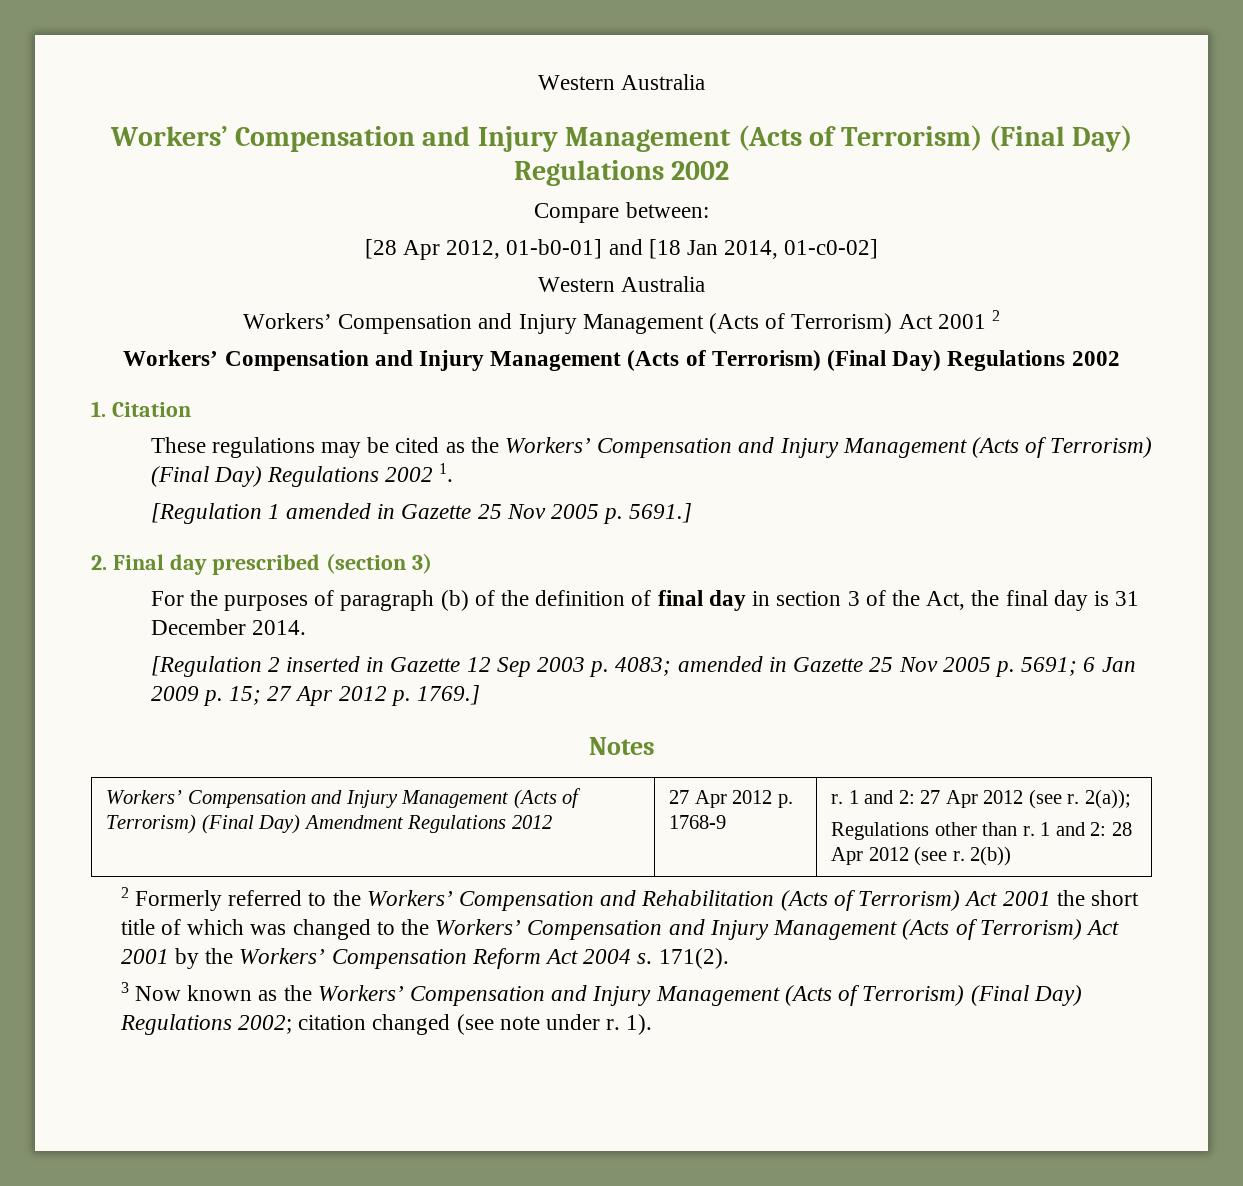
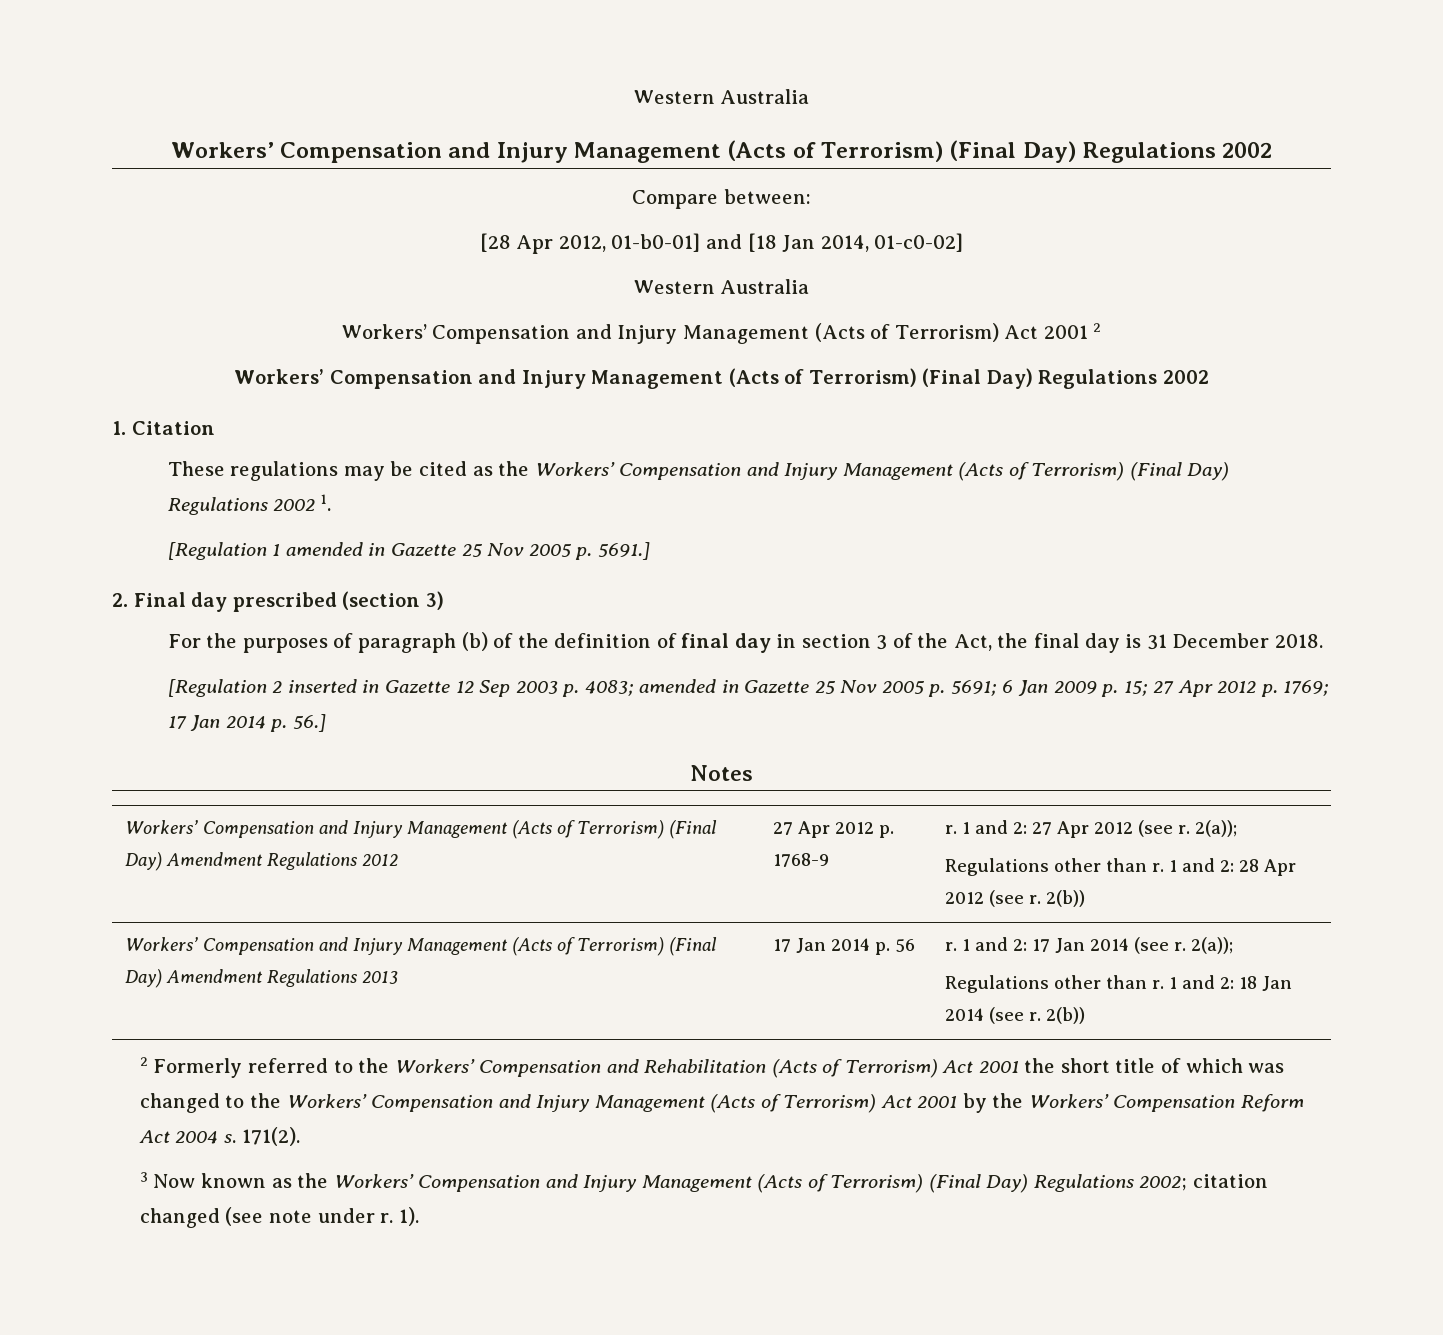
[251,620,306,635] 2014. -> [1274,634,1323,648] 2018.
[417,685,481,705] 1769.] -> [1283,680,1330,696] [167,714,326,732] 1769; 17 Jan 2014 p. 56.]
(1012, 856) none -> [124,937,717,956] [124,969,398,988] [772,938,915,955] [944,937,1233,954] [944,975,1292,993] [944,1007,1085,1024] // Workers’ Compensation and Injury Management (Acts of Terrorism) (Final Day) Amendment Regulations 2013 | 17 Jan 2014 p. 56 | r. 1 and 2: 17 Jan 2014 (see r. 2(a)); // Regulations other than r. 1 and 2: 18 Jan 2014 (see r. 2(b))

